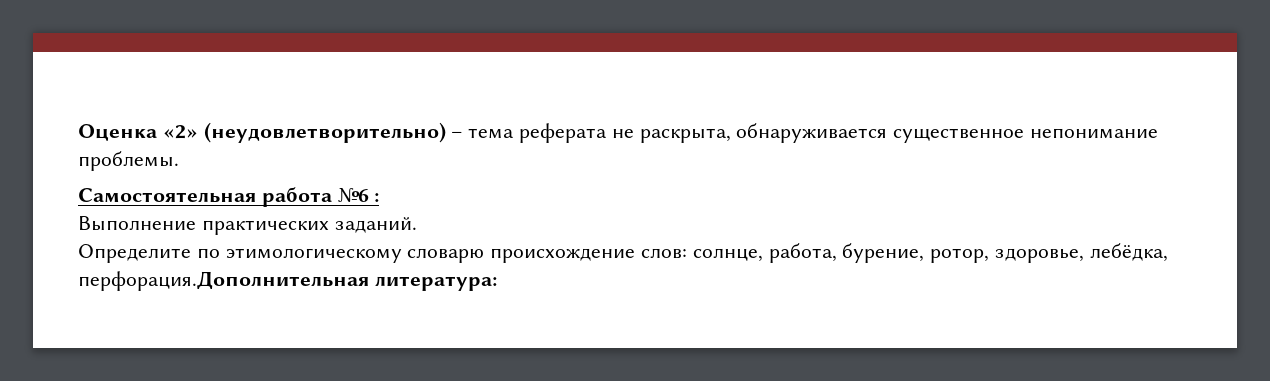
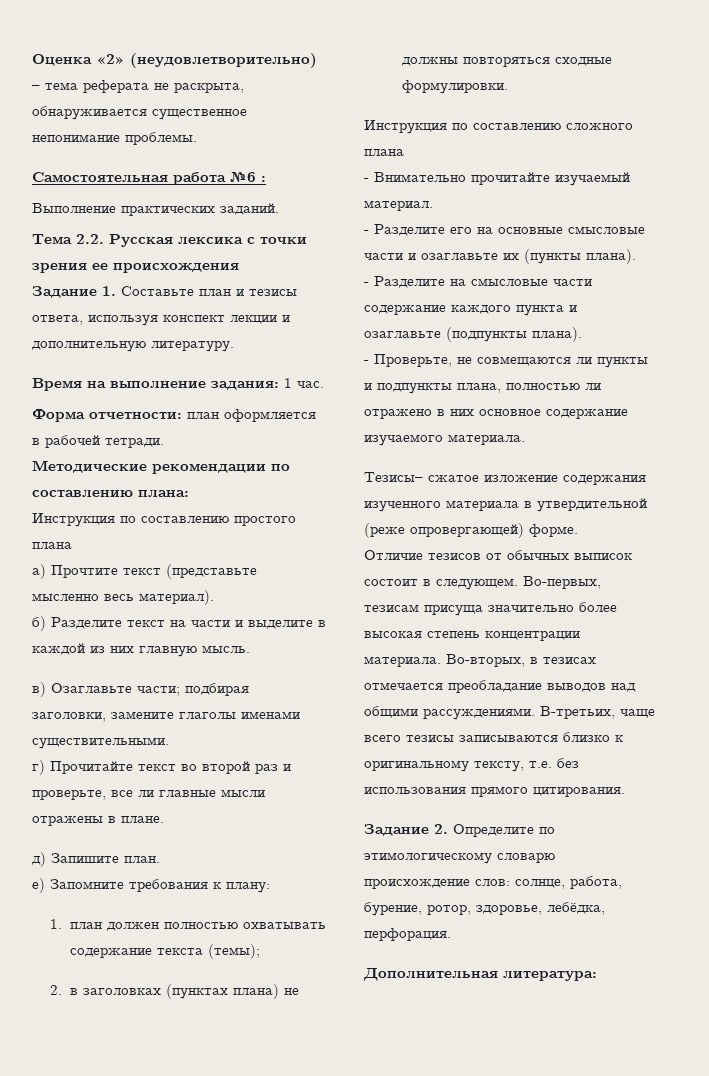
(417, 225) none -> [32,234,307,247] [32,263,239,273] [32,286,297,298] [32,315,290,326] [32,341,234,352] [32,378,324,391] [32,408,316,422] [32,435,164,448] [32,460,290,474] [32,490,189,498] [32,513,296,527] [32,542,72,549] [32,564,257,579] [32,590,214,605] [32,616,326,631] [32,643,250,657] [32,682,249,697] [32,711,300,722] [32,737,169,749] [32,760,291,775] [32,789,265,800] [32,816,164,826] [32,852,160,867] [32,878,270,893] [50,919,326,931] [69,944,260,959] [50,984,299,999] [401,57,612,67] [401,80,508,94] [364,120,633,134] [364,149,404,156] [364,172,630,186] [364,200,433,211] [364,224,645,236] [364,249,636,264] [364,276,592,288] [364,305,577,316] [364,327,582,342] [364,354,648,368] [364,383,601,394] [364,409,628,419] [364,434,525,446] [364,472,646,485] [364,498,647,512] [364,523,578,538] [364,550,633,560] [364,576,601,590] [364,602,617,616] [364,631,580,641] [364,654,596,667] [364,680,636,693] [364,706,655,720] [364,732,624,742] [364,758,579,772] [364,786,625,797] [364,824,448,836] Тема 2.2. Русская лексика с точки зрения ее происхождения // Задание 1. Составьте план и тезисы ответа, используя конспект лекции и дополнительную литературу. // Время на выполнение задания: 1 час. // Форма отчетности: план оформляется в рабочей тетради. // Методические рекомендации по составлению плана: // Инструкция по составлению простого плана // а) Прочтите текст (представьте мысленно весь материал). // б) Разделите текст на части и выделите в каждой из них главную мысль. // в) Озаглавьте части; подбирая заголовки, замените глаголы именами существительными. // г) Прочитайте текст во второй раз и проверьте, все ли главные мысли отражены в плане. // д) Запишите план. // е) Запомните требования к плану: // 1. план должен полностью охватывать содержание текста (темы); // 2. в заголовках (пунктах плана) не должны повторяться сходные формулировки. // Инструкция по составлению сложного плана // - Внимательно прочитайте изучаемый материал. // - Разделите его на основные смысловые части и озаглавьте их (пункты плана). // - Разделите на смысловые части содержание каждого пункта и озаглавьте (подпункты плана). // - Проверьте, не совмещаются ли пункты и подпункты плана, полностью ли отражено в них основное содержание изучаемого материала. // Тезисы– сжатое изложение содержания изученного материала в утвердительной (реже опровергающей) форме. // Отличие тезисов от обычных выписок состоит в следующем. Во-первых, тезисам присуща значительно более высокая степень концентрации материала. Во-вторых, в тезисах отмечается преобладание выводов над общими рассуждениями. В-третьих, чаще всего тезисы записываются близко к оригинальному тексту, т.е. без использования прямого цитирования. // Задание 2.
[78,271,369,291] перфорация.Дополнительная -> [364,928,451,941] [363,968,498,981] перфорация. // Дополнительная

